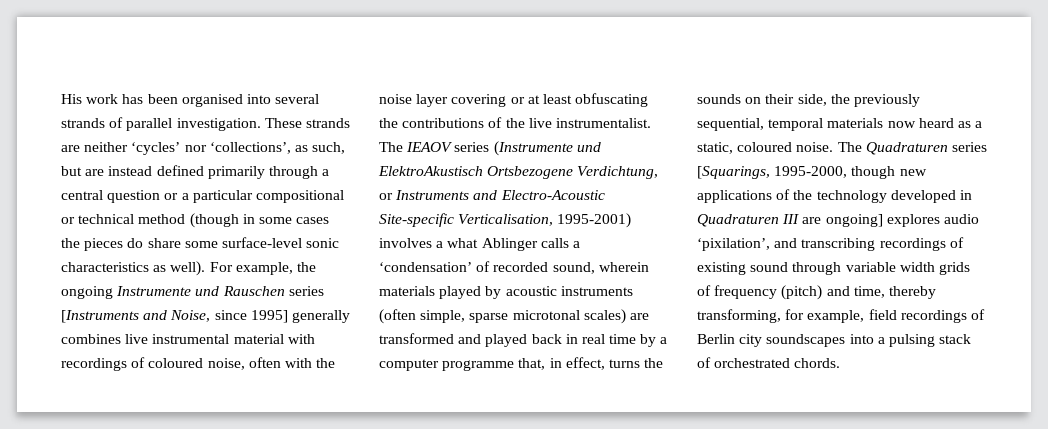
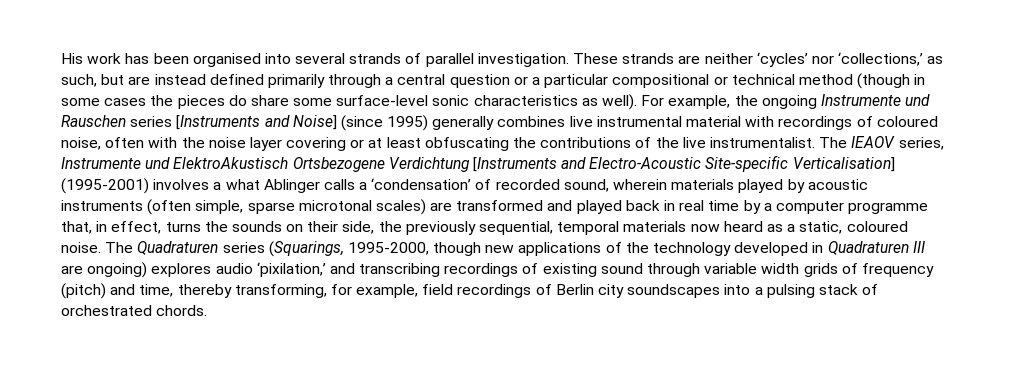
[209,142,291,154] ‘collections’, -> [838,52,924,66] ‘collections,’
[170,310,288,323] Noise, since 1995] -> [292,115,429,131] Noise] (since 1995)
[454,141,573,156] series (Instrumente -> [898,137,944,150] [61,157,141,169] series, Instrumente
[577,166,659,179] [379,190,470,200] Verdichtung, or Instruments -> [388,157,557,172] Verdichtung [Instruments
[458,213,632,228] Verticalisation, 1995-2001) -> [792,157,895,172] [61,178,149,194] Verticalisation] (1995-2001)
[697,166,770,179] [Squarings, -> [268,241,344,257] (Squarings,
[825,214,883,227] ongoing] -> [87,262,148,278] ongoing)
[697,238,770,251] ‘pixilation’, -> [256,262,326,277] ‘pixilation,’

